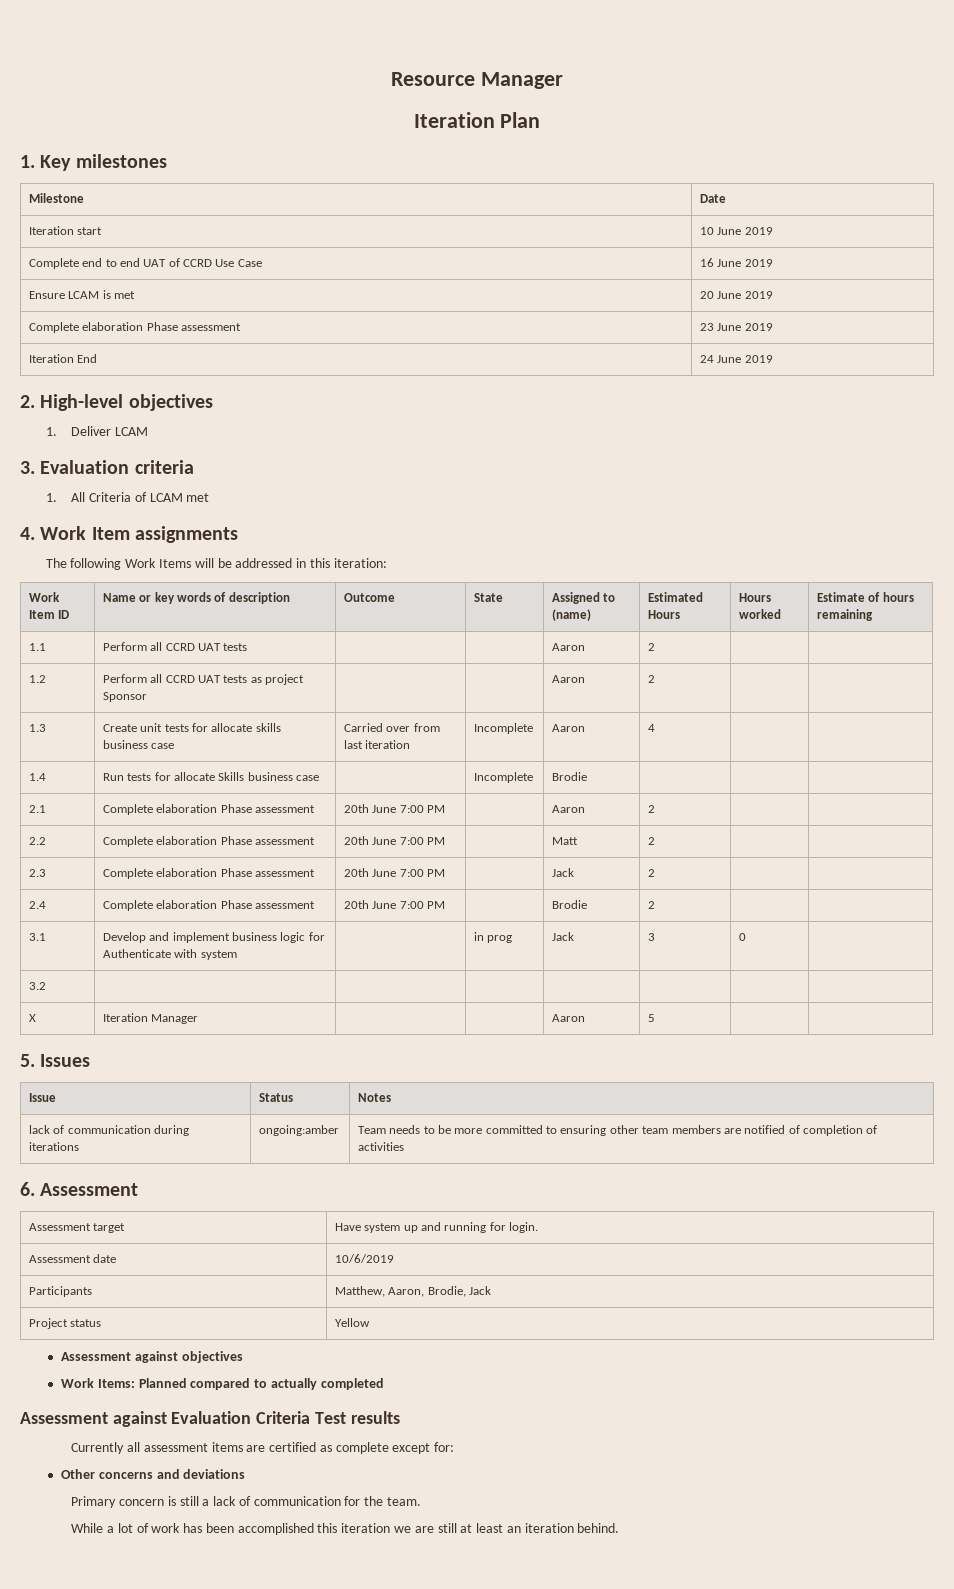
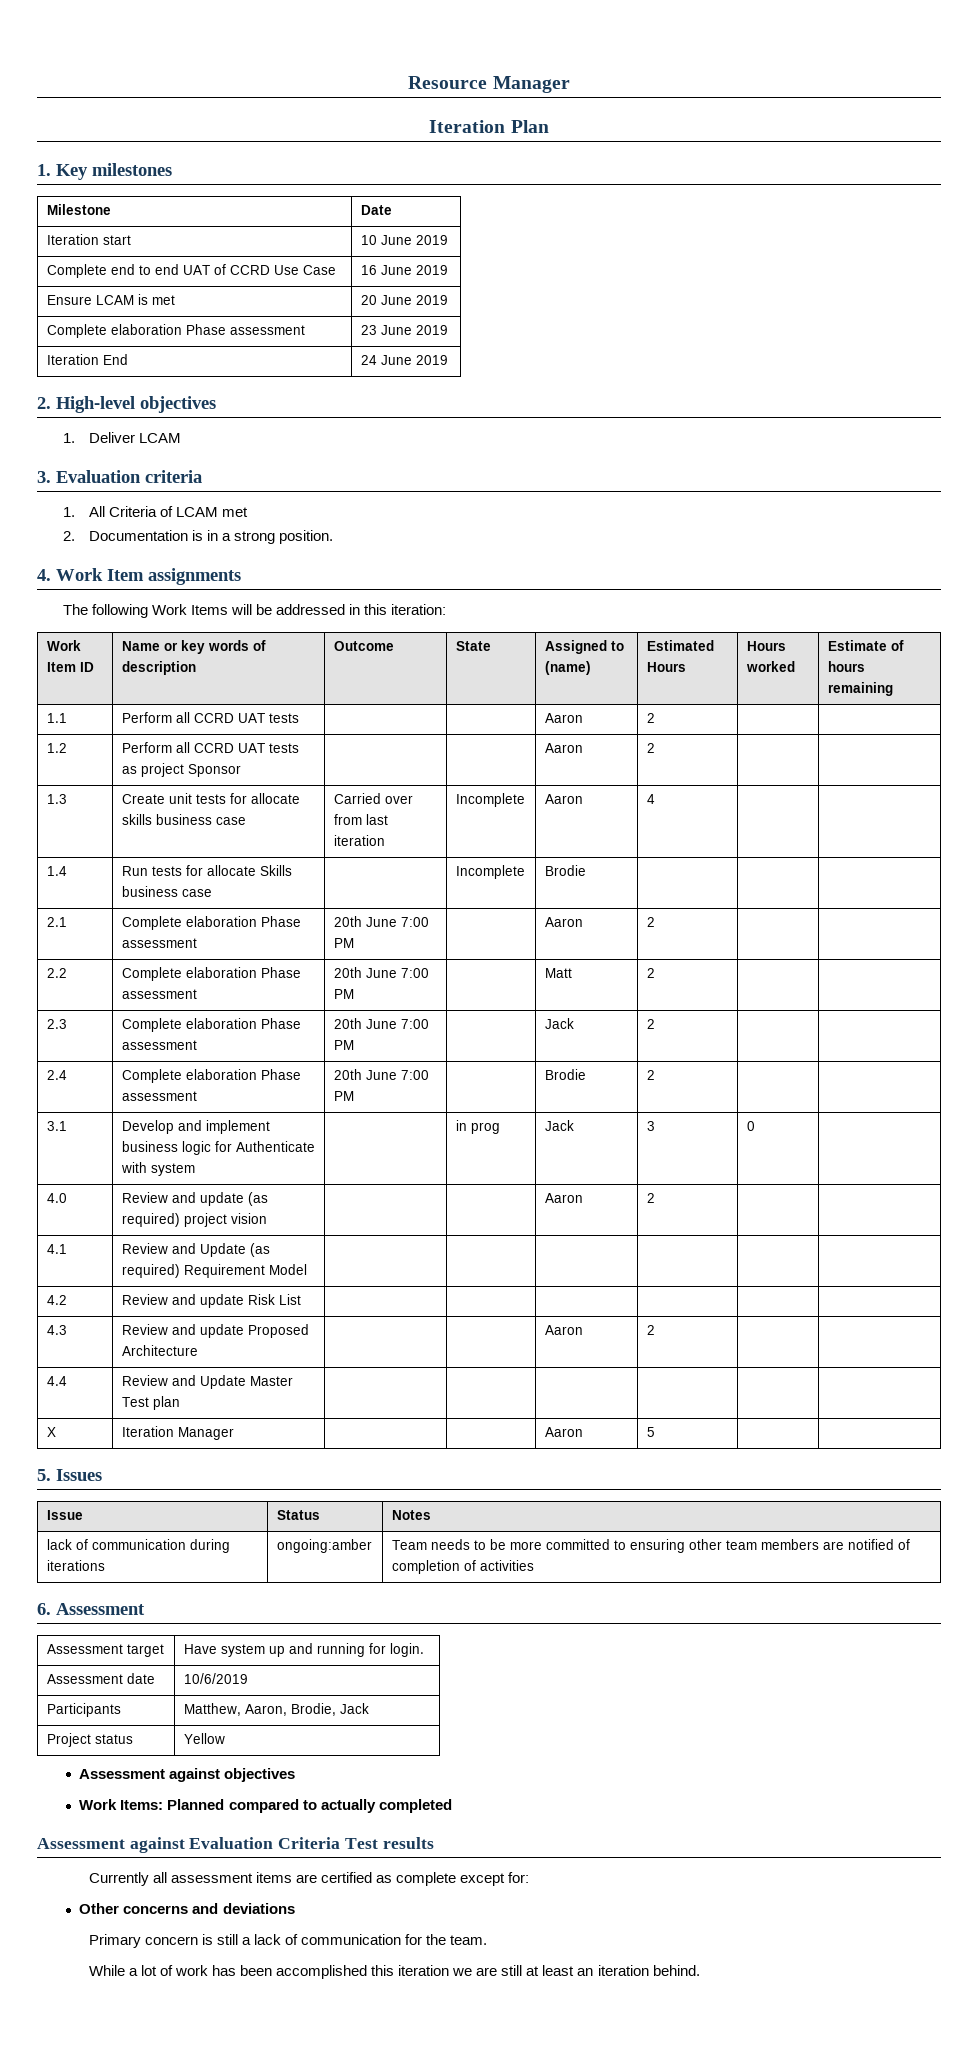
(210, 497) none -> [62,530,333,544] // 2. Documentation is in a strong position.
[28,982,46,990] 3.2 | -> [46,1193,67,1203] [121,1192,268,1206] [121,1213,267,1227] [544,1193,583,1203] [646,1193,655,1203] [46,1244,67,1254] [121,1243,270,1257] [121,1264,307,1278] [46,1295,67,1305] [121,1294,301,1308] [46,1325,67,1335] [121,1324,309,1338] [121,1345,198,1356] [544,1325,583,1335] [646,1325,655,1335] [46,1376,67,1386] [121,1375,293,1389] [121,1396,180,1410] 4.0 | Review and update (as required) project vision | | | Aaron | 2 | | // 4.1 | Review and Update (as required) Requirement Model | | | | | | // 4.2 | Review and update Risk List | | | | | | // 4.3 | Review and update Proposed Architecture | | | Aaron | 2 | | // 4.4 | Review and Update Master Test plan

